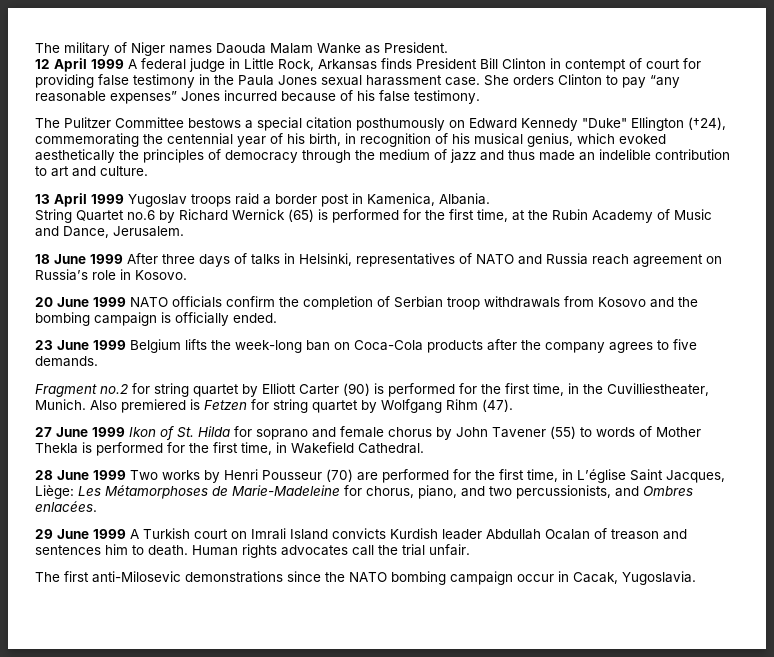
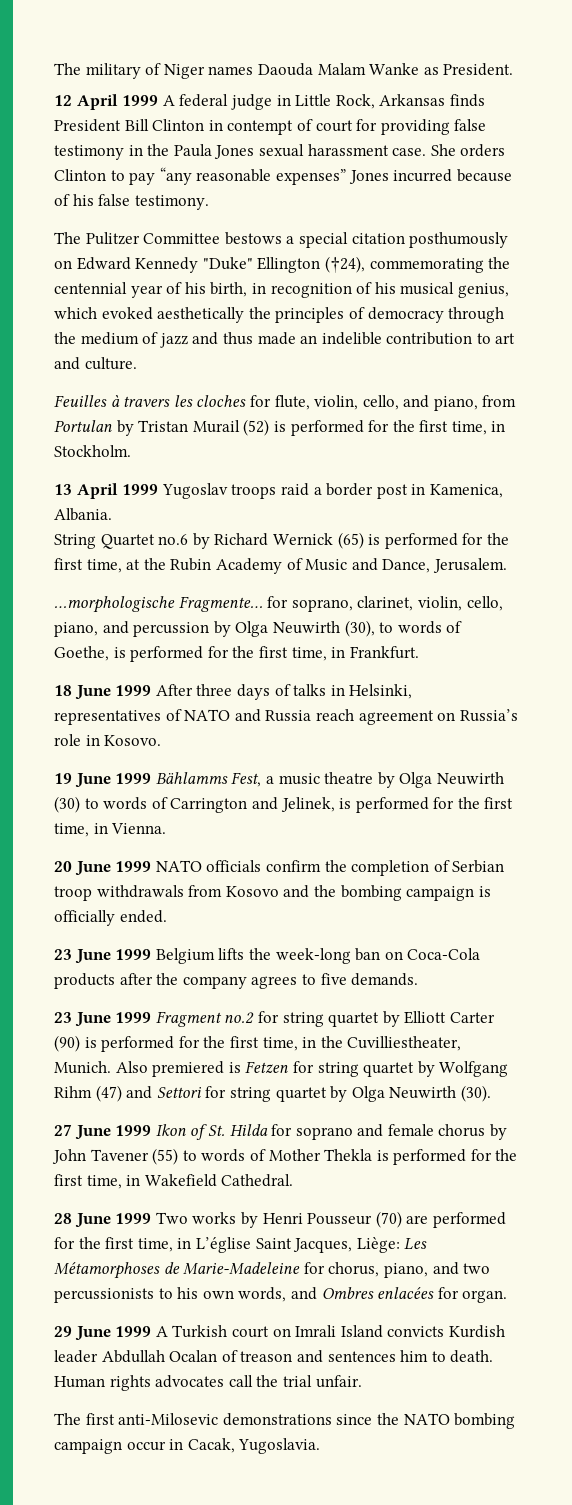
(148, 171) none -> [54,395,517,411] [54,419,506,436] [54,445,131,457] // Feuilles à travers les cloches for flute, violin, cello, and piano, from Portulan by Tristan Murail (52) is performed for the first time, in Stockholm.
(184, 231) none -> [54,596,503,613] [54,620,463,637] [54,646,419,662] // …morphologische Fragmente… for soprano, clarinet, violin, cello, piano, and percussion by Olga Neuwirth (30), to words of Goethe, is performed for the first time, in Frankfurt.
(187, 275) none -> [54,772,504,788] [54,796,514,813] [54,823,167,837] // 19 June 1999 Bählamms Fest, a music theatre by Olga Neuwirth (30) to words of Carrington and Jelinek, is performed for the first time, in Vienna.
(98, 361) none -> [54,1012,152,1027] 23 June 1999
[482,399,513,412] (47). -> [95,1085,491,1102] (47) and Settori for string quartet by Olga Neuwirth (30).
[516,485,693,499] [35,501,97,512] percussionists, and Ombres enlacées. -> [54,1287,508,1303] percussionists to his own words, and Ombres enlacées for organ.

